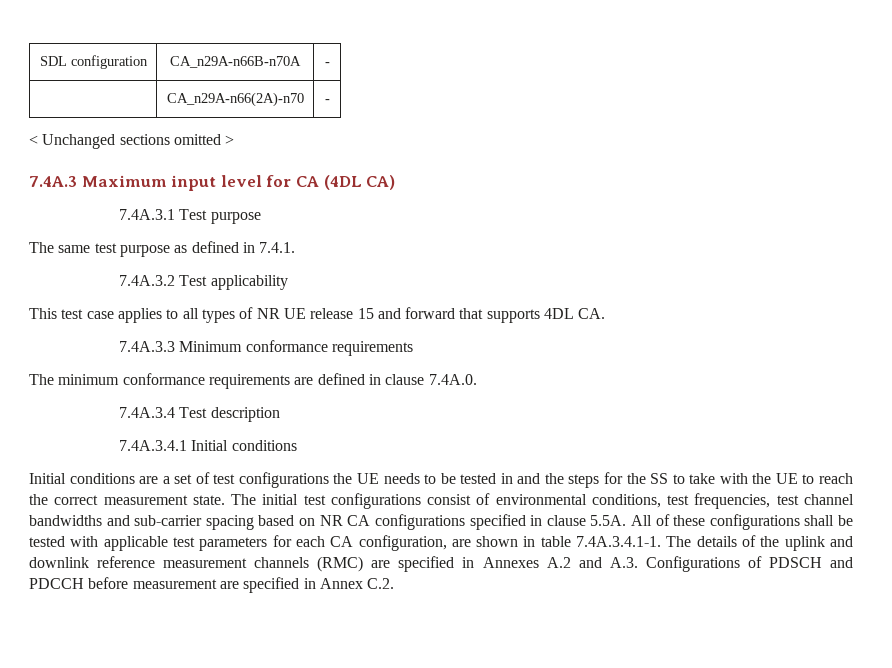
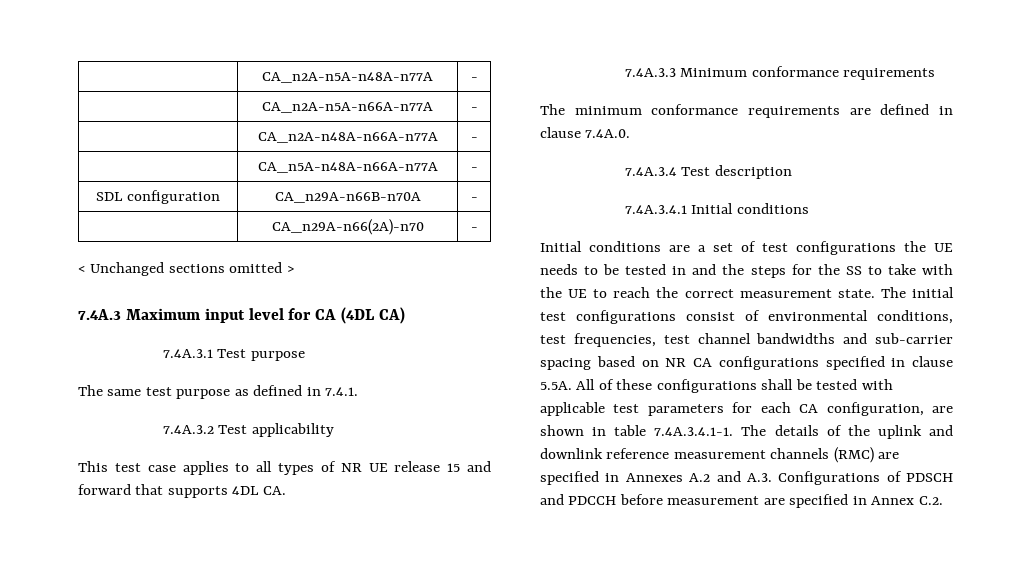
(39, 61) none -> [262,72,433,83] [470,77,478,81] [262,102,433,113] [470,107,478,111] [257,132,438,143] [470,137,478,141] [257,162,438,173] [470,167,478,171] | CA_n2A-n5A-n48A-n77A | - // | CA_n2A-n5A-n66A-n77A | - // | CA_n2A-n48A-n66A-n77A | - // | CA_n5A-n48A-n66A-n77A | - //

